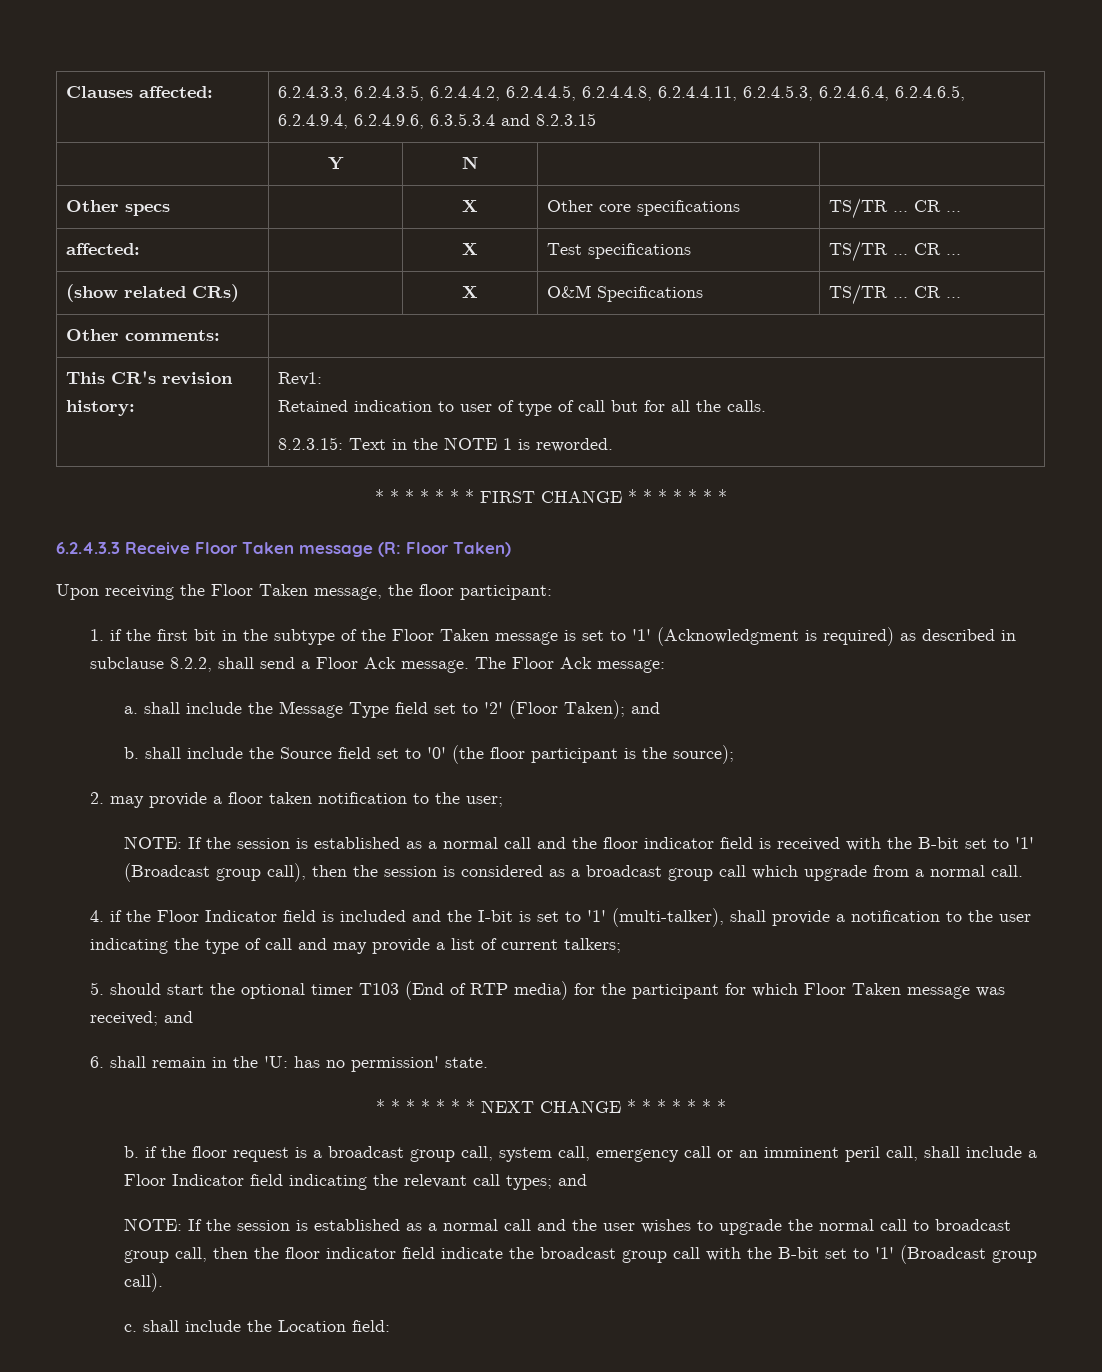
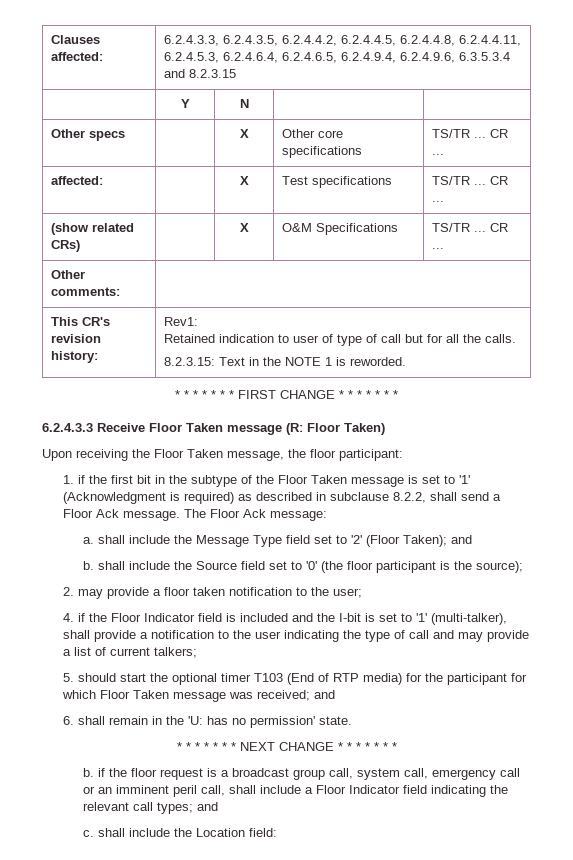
[124,836,1035,851] [124,863,1024,882] // NOTE: If the session is established as a normal call and the floor indicator field is received with the B-bit set to '1' (Broadcast group call), then the session is considered as a broadcast group call which upgrade from a normal call. -> (362, 593) none
[124,1218,1012,1235] [124,1245,1038,1264] [124,1273,164,1292] // NOTE: If the session is established as a normal call and the user wishes to upgrade the normal call to broadcast group call, then the floor indicator field indicate the broadcast group call with the B-bit set to '1' (Broadcast group call). -> (219, 806) none

